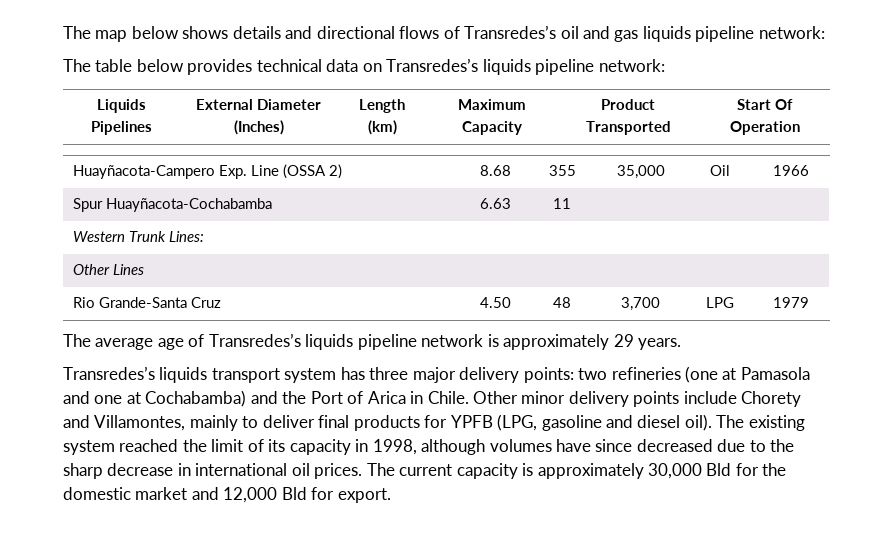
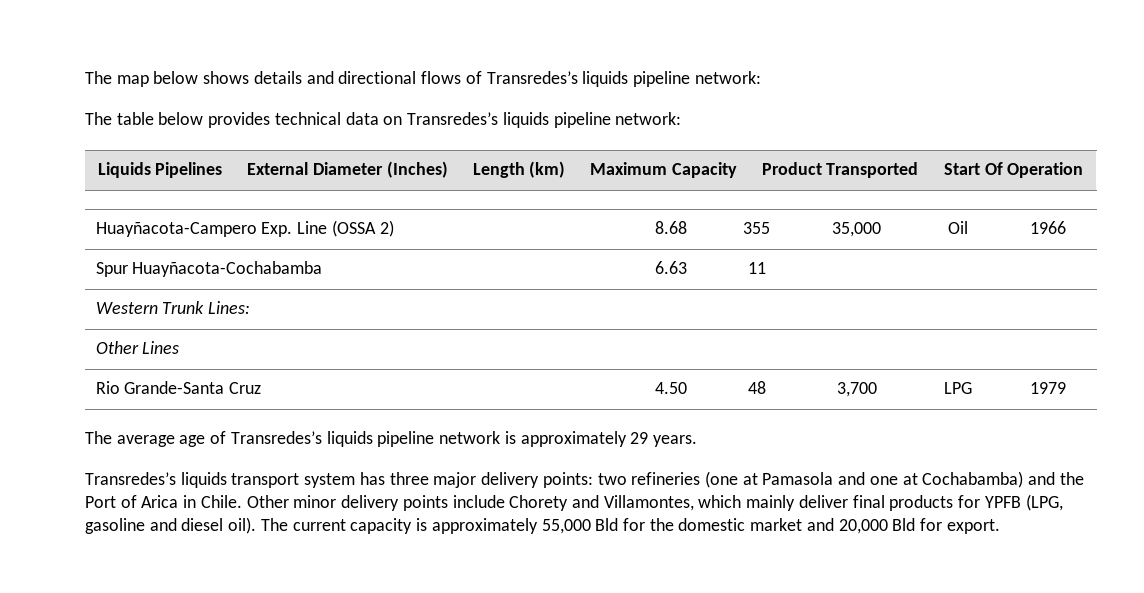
[560,26,639,42] oil and gas -> (578, 77) none
[189,415,259,431] mainly to -> [698,495,796,511] which mainly
[748,415,805,431] [63,439,795,455] [63,463,395,479] existing system reached the limit of its capacity in 1998, although volumes have since decreased due to the sharp decrease in international oil prices. The -> (288, 524) none
[648,463,703,479] 30,000 -> [541,519,591,534] 55,000
[223,487,278,503] 12,000 -> [838,519,888,534] 20,000

